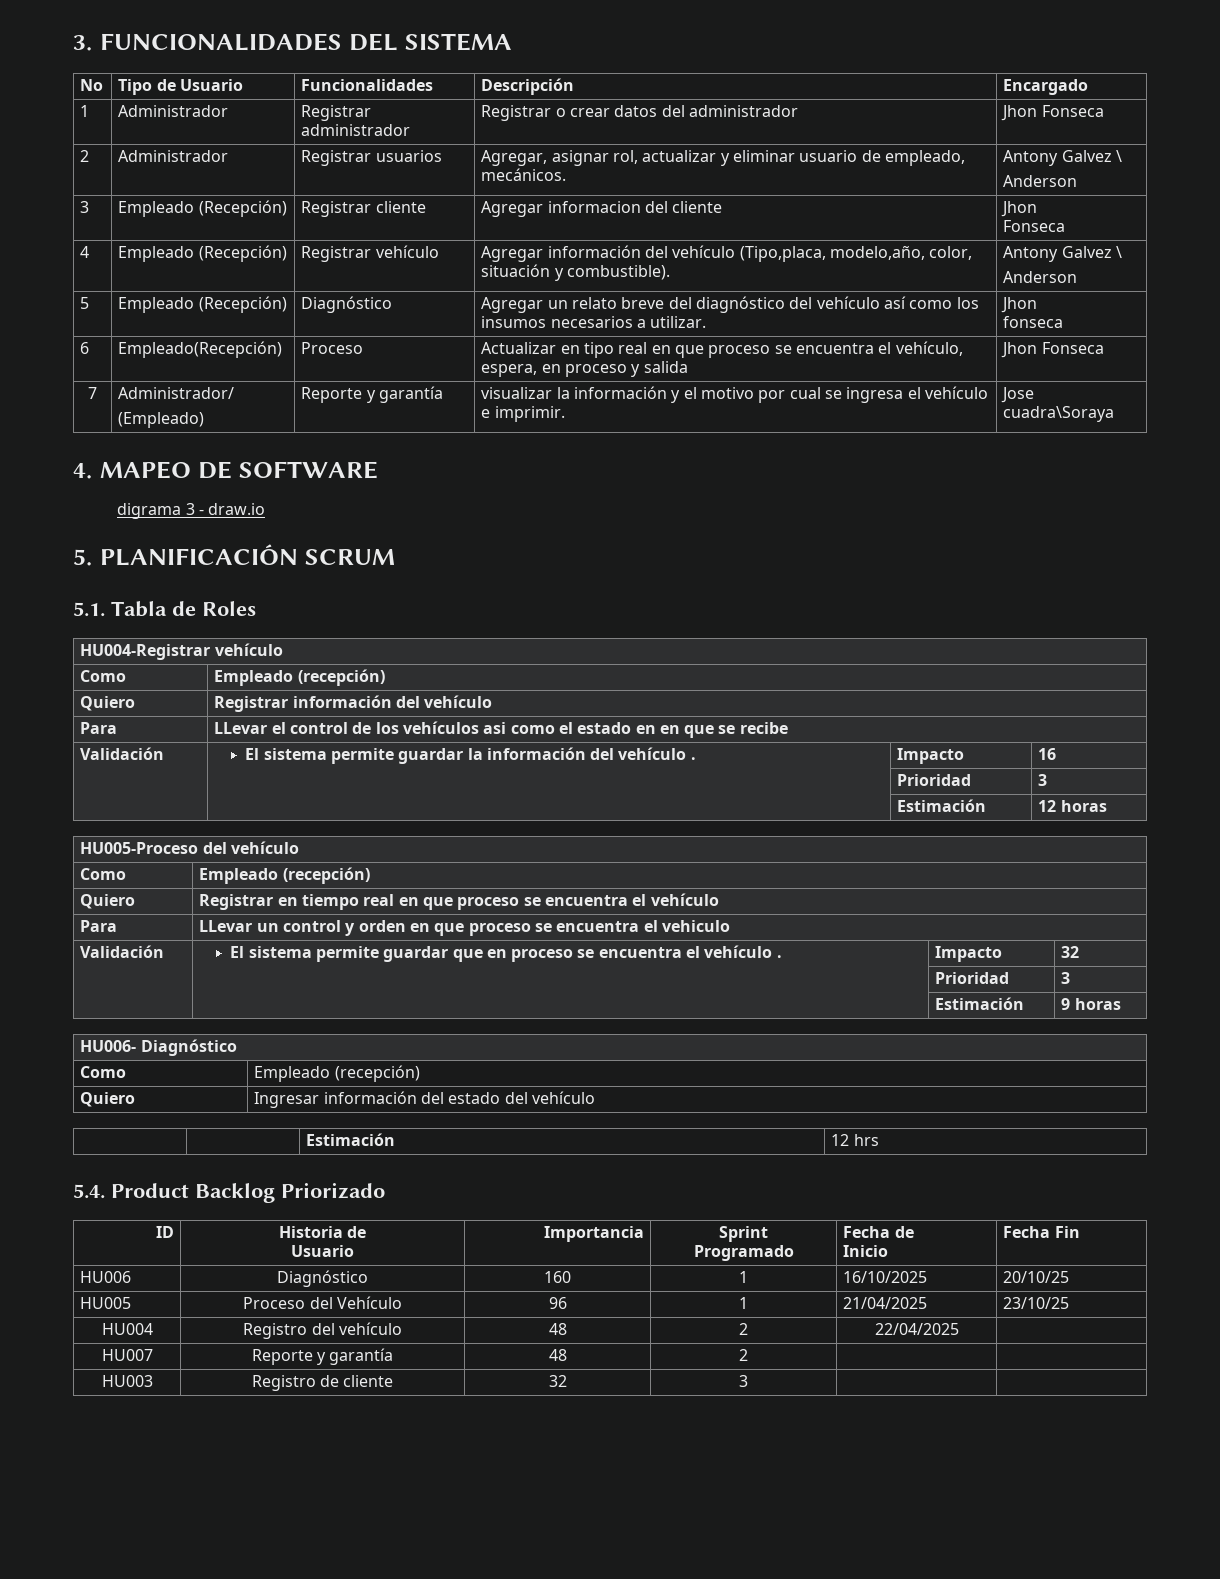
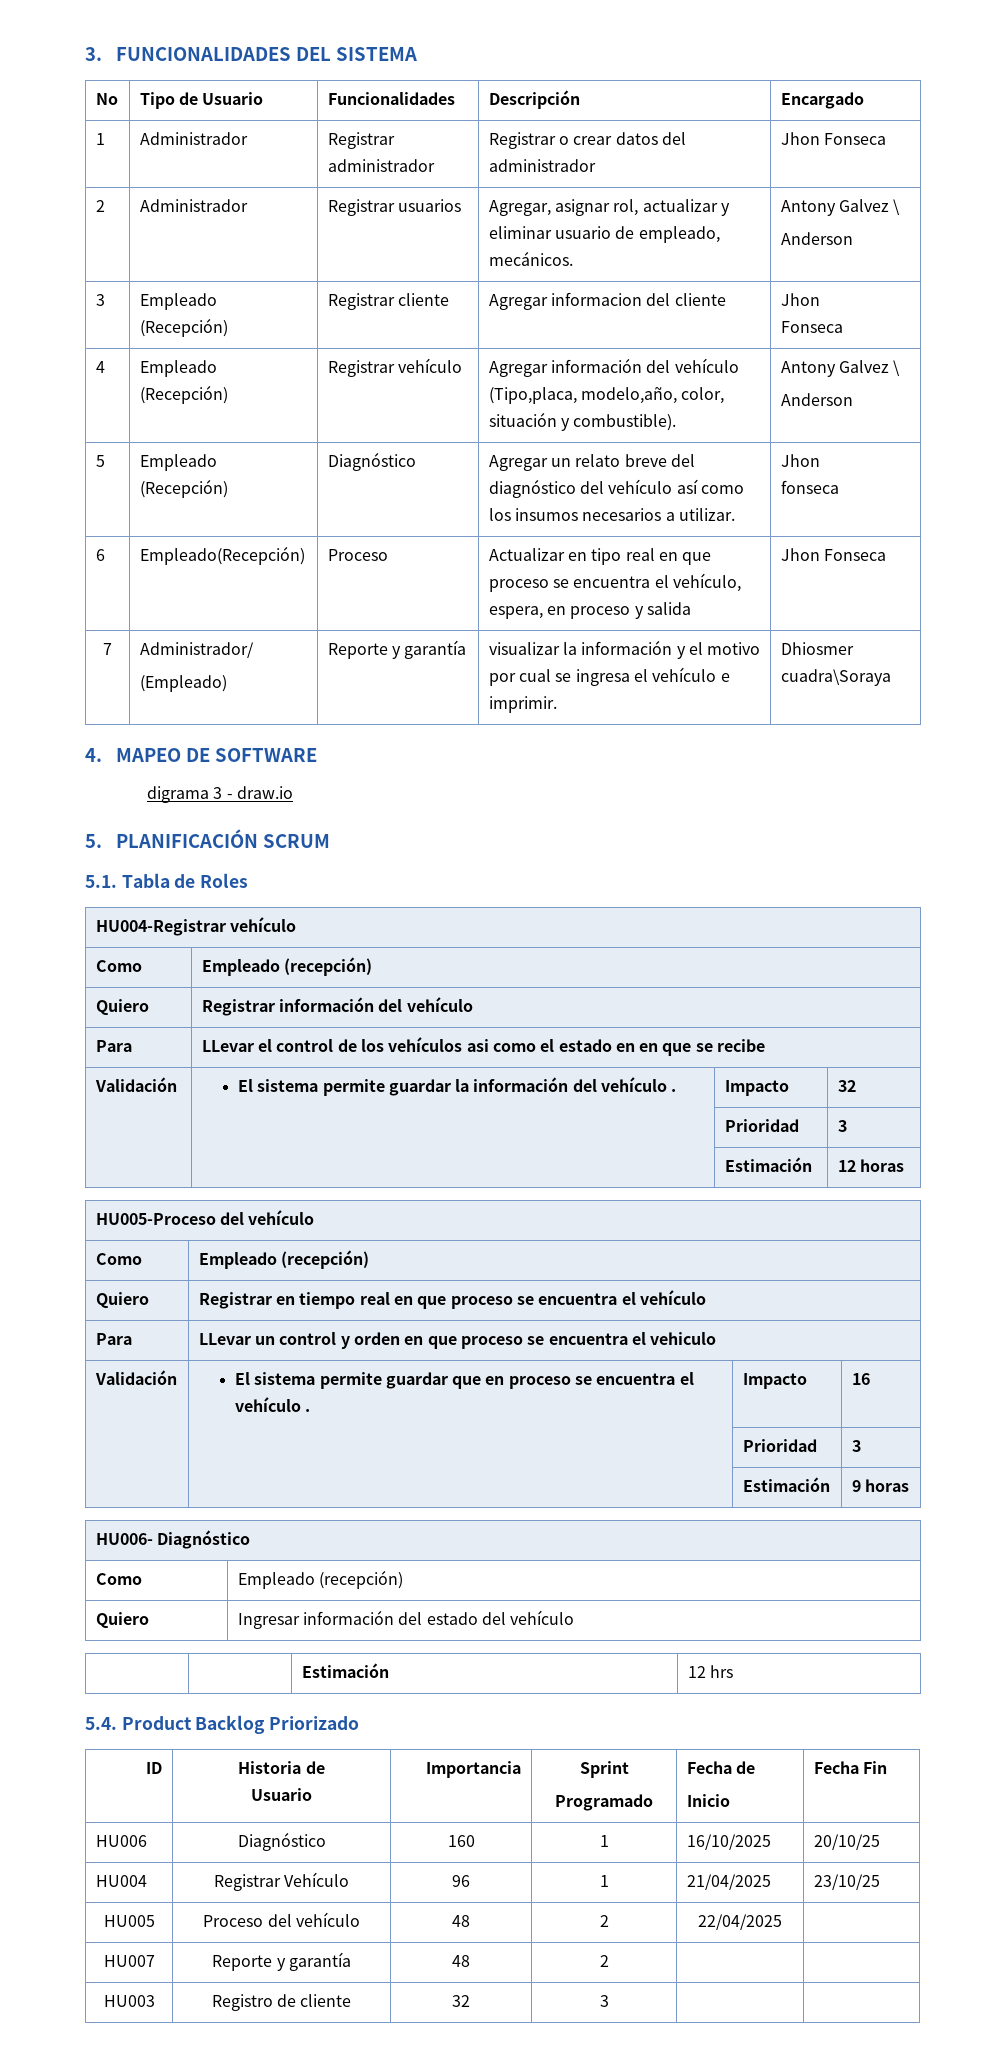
[1001,387,1035,403] Jose -> [780,642,854,655] Dhiosmer
[1038,748,1057,760] 16 -> [837,1080,856,1092] 32
[1061,946,1080,958] 32 -> [851,1373,870,1385] 16
[80,1297,132,1309] [243,1297,333,1309] HU005 | Proceso del -> [95,1875,147,1887] [213,1874,281,1891] HU004 | Registrar
[101,1323,153,1335] [243,1323,308,1339] HU004 | Registro -> [103,1915,155,1927] [203,1915,264,1927] HU005 | Proceso

